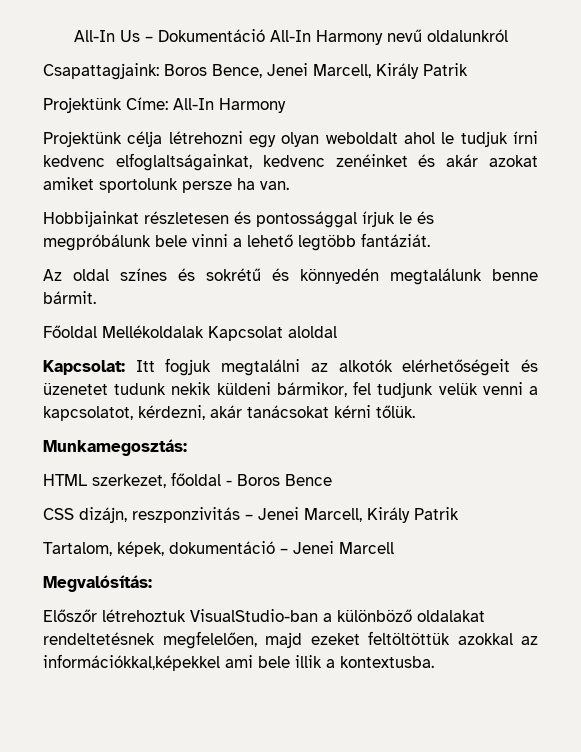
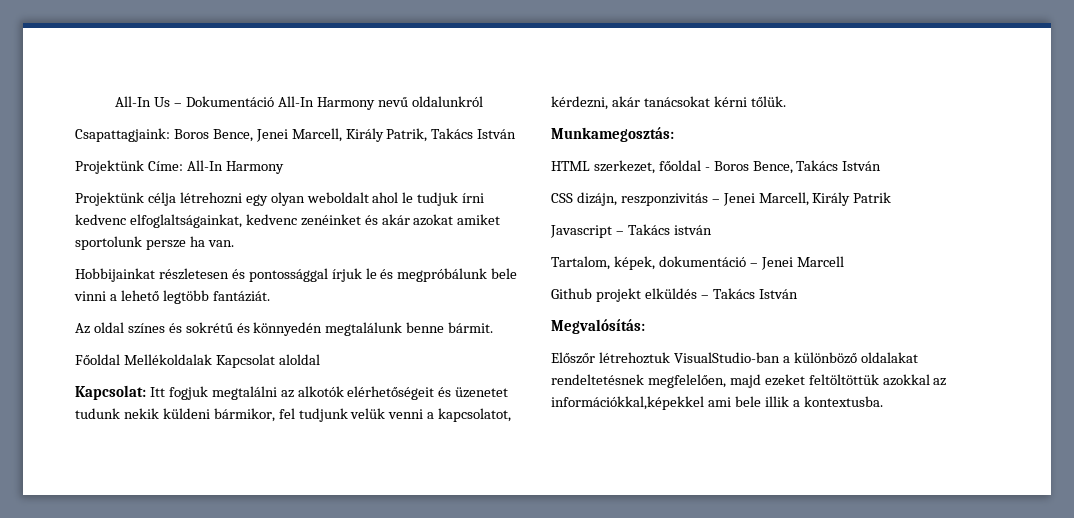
[423,63,468,76] Patrik -> [386,128,517,142] Patrik, Takács István
[285,474,332,486] Bence -> [752,160,882,174] Bence, Takács István
(459, 513) none -> [550,224,712,238] // Javascript – Takács istván
(394, 548) none -> [551,288,798,302] // Github projekt elküldés – Takács István

